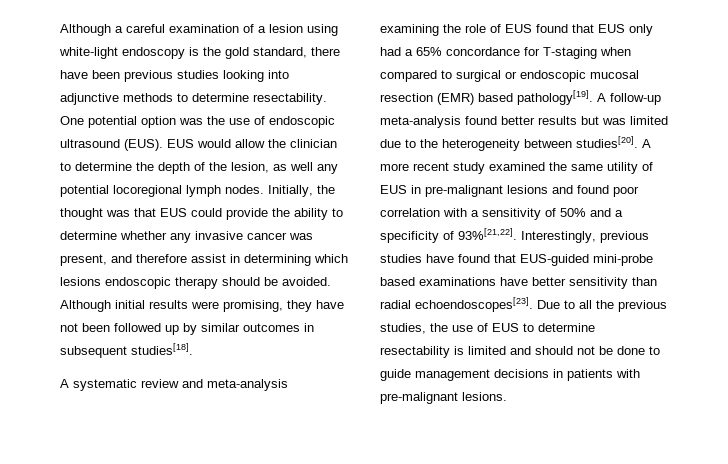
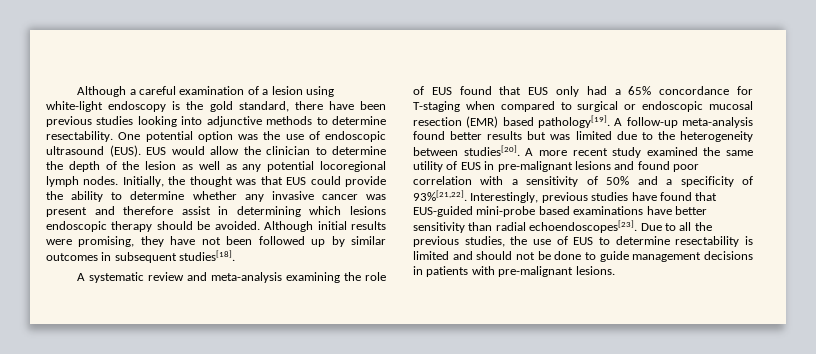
[231,162,269,173] lesion, -> [145,161,177,170] lesion
(313, 166) none -> [225,164,237,170] as
[60,254,107,266] present, -> [46,207,87,217] present

